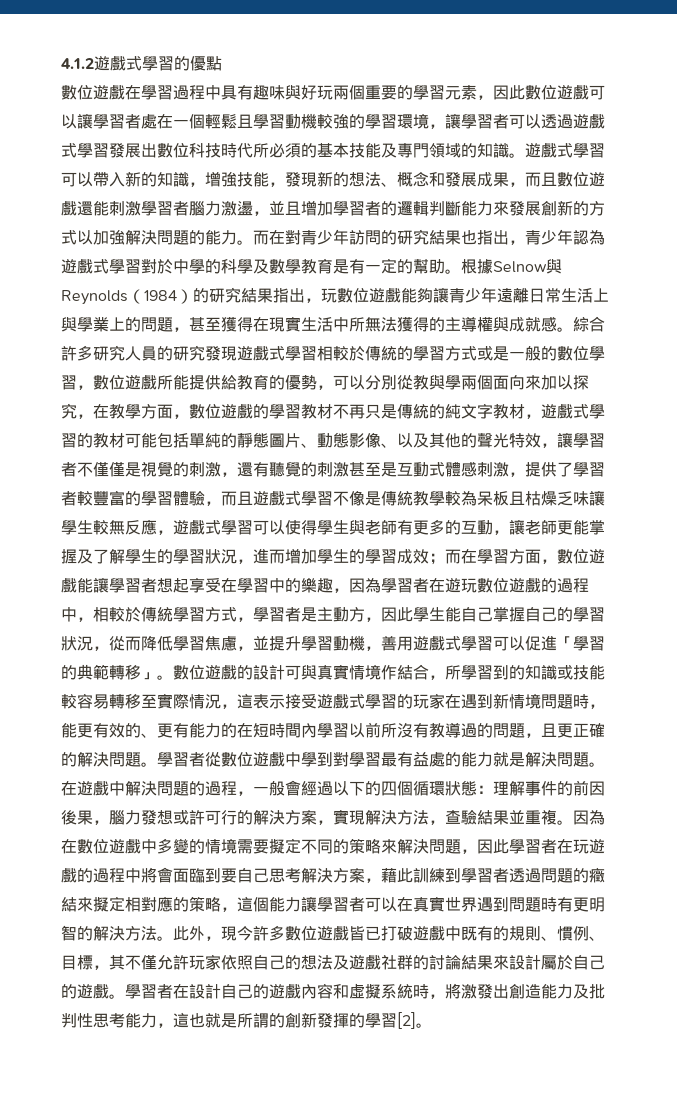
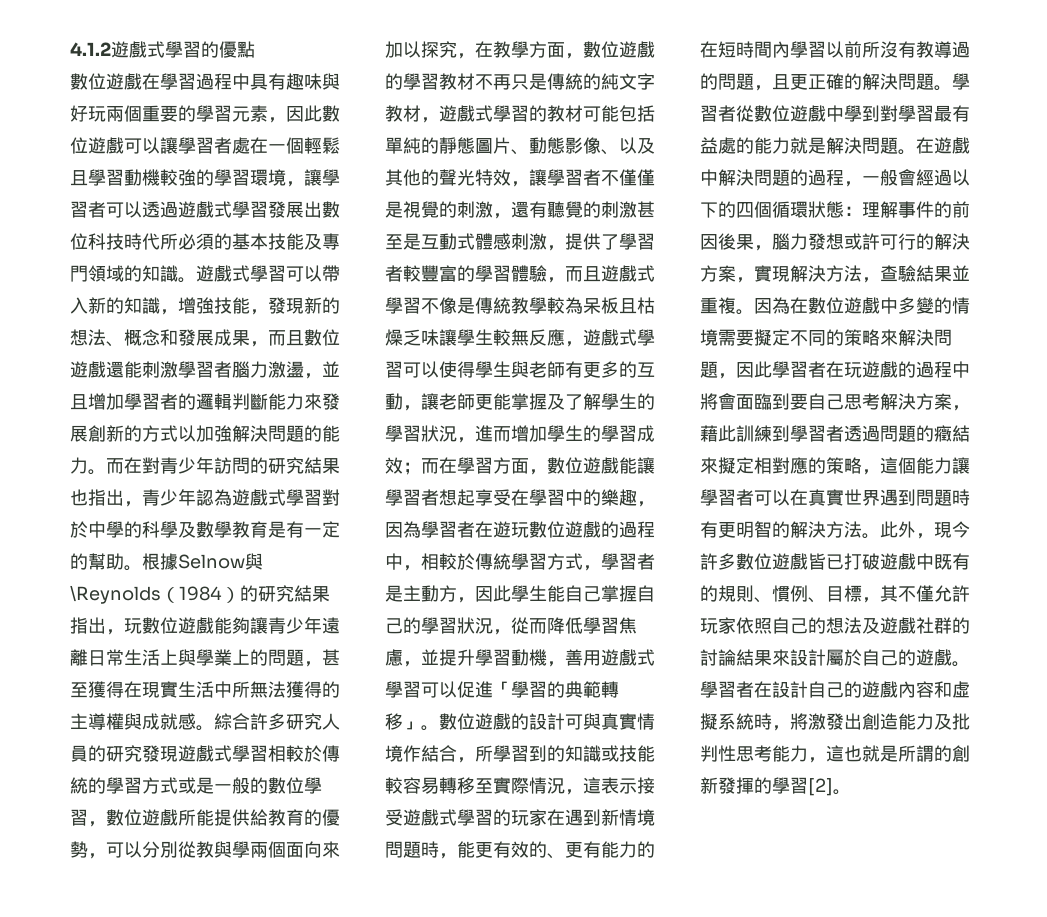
[61,290,128,305] Reynolds -> [70,585,161,604] \Reynolds

